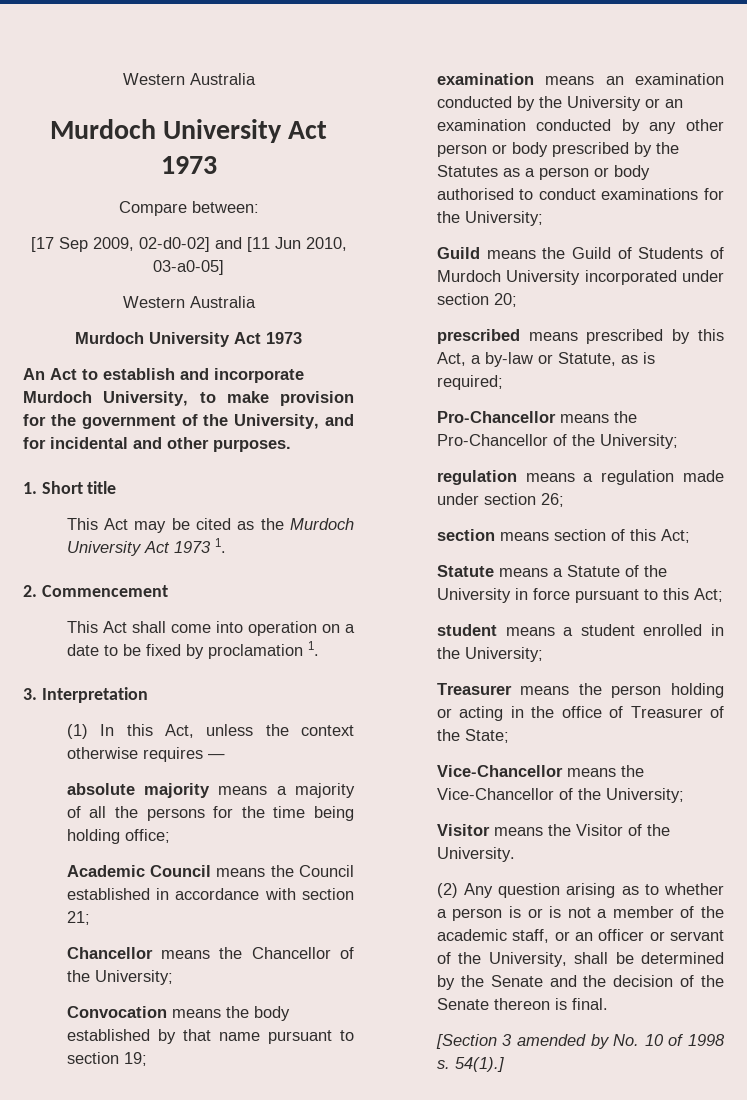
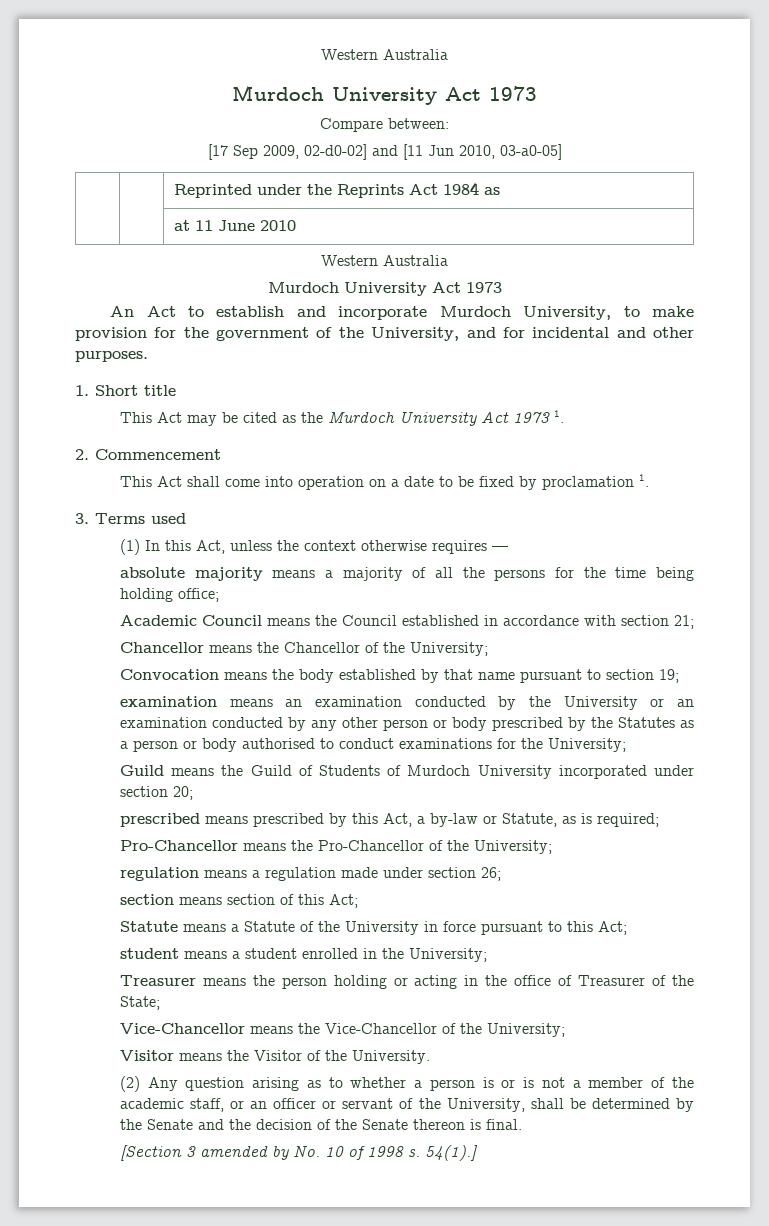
(224, 267) none -> [173,182,500,198] [173,220,296,231] // | | Reprinted under the Reprints Act 1984 as // | | at 11 June 2010
[41,687,148,703] Interpretation -> [95,513,186,524] Terms used

